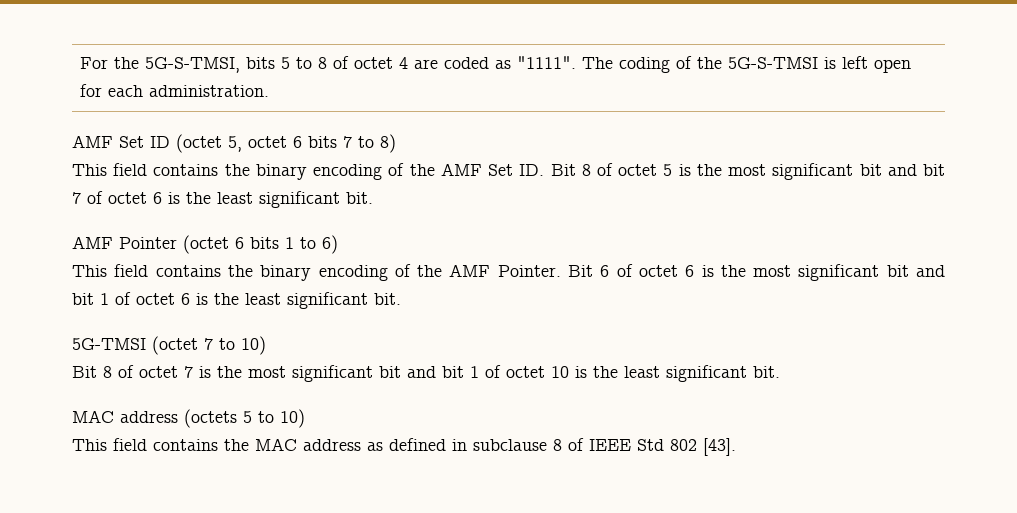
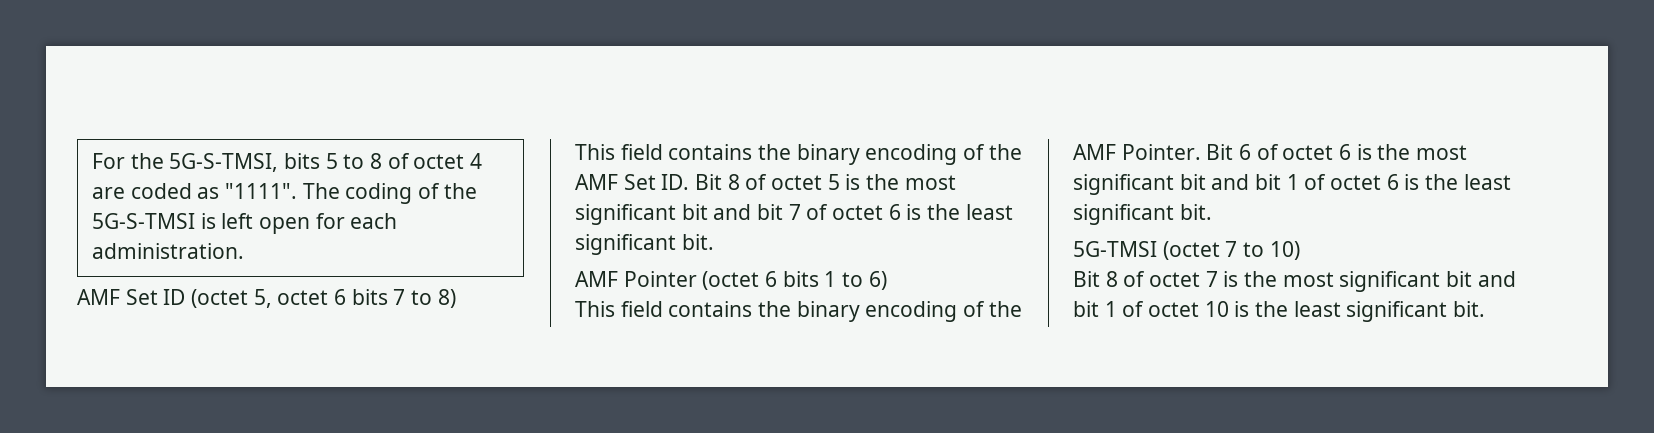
[72,409,305,428] [72,438,736,456] // MAC address (octets 5 to 10) // This field contains the MAC address as defined in subclause 8 of IEEE Std 802 [43]. -> (1486, 309) none

